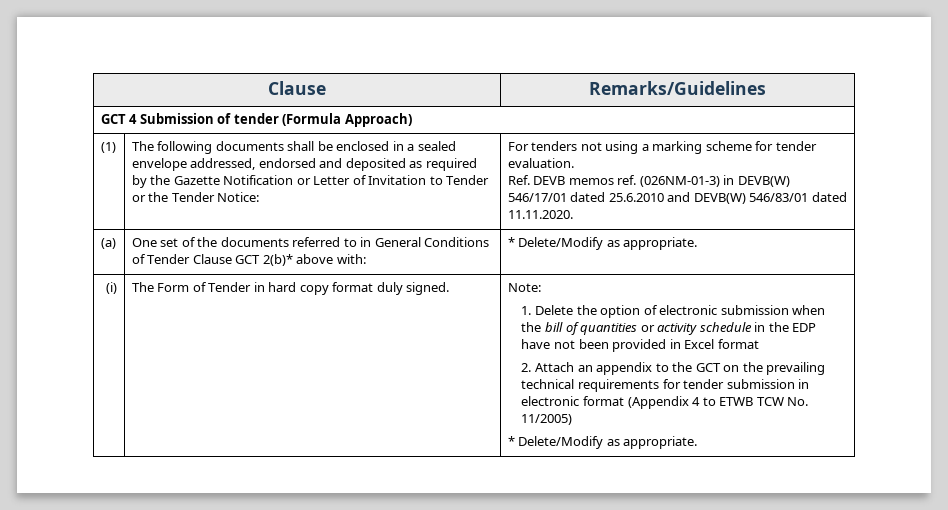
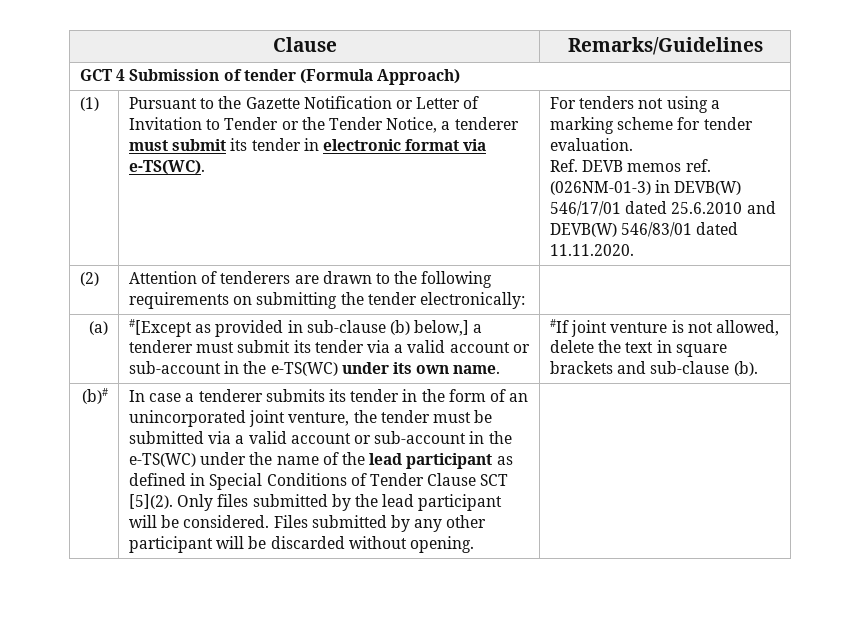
[131,141,456,154] [131,158,477,171] [131,175,147,188] The following documents shall be enclosed in a sealed envelope addressed, endorsed and deposited as required by -> [129,97,215,109] Pursuant to
[217,192,260,202] Notice: -> [386,117,519,133] [129,138,487,151] [129,160,206,175] Notice, a tenderer must submit its tender in electronic format via e-TS(WC).
[100,238,116,249] [131,237,490,247] [131,254,366,266] [507,237,698,250] [106,282,118,294] [131,282,450,295] [507,283,541,292] [521,305,826,318] [521,322,817,335] [521,339,759,352] [521,362,826,375] [521,379,810,392] [521,396,809,409] [521,414,573,425] [507,436,698,449] (a) | One set of the documents referred to in General Conditions of Tender Clause GCT 2(b)* above with: | * Delete/Modify as appropriate. // (i) | The Form of Tender in hard copy format duly signed. | Note: // 1. Delete the option of electronic submission when the bill of quantities or activity schedule in the EDP have not been provided in Excel format // 2. Attach an appendix to the GCT on the prevailing technical requirements for tender submission in electronic format (Appendix 4 to ETWB TCW No. 11/2005) // * Delete/Modify as appropriate. -> [80,272,100,286] [129,271,493,288] [129,292,526,309] [88,321,108,335] [129,319,483,337] [129,340,530,353] [129,361,501,376] [550,319,780,337] [550,340,727,357] [550,361,758,376] [81,388,108,404] [129,389,529,402] [129,410,493,427] [129,431,512,444] [129,452,513,469] [129,473,509,490] [129,494,503,511] [129,515,487,532] [129,536,475,553] (2) | Attention of tenderers are drawn to the following requirements on submitting the tender electronically: | // (a) | #[Except as provided in sub-clause (b) below,] a tenderer must submit its tender via a valid account or sub-account in the e-TS(WC) under its own name. | #If joint venture is not allowed, delete the text in square brackets and sub-clause (b). // (b)# | In case a tenderer submits its tender in the form of an unincorporated joint venture, the tender must be submitted via a valid account or sub-account in the e-TS(WC) under the name of the lead participant as defined in Special Conditions of Tender Clause SCT [5](2). Only files submitted by the lead participant will be considered. Files submitted by any other participant will be discarded without opening. |

